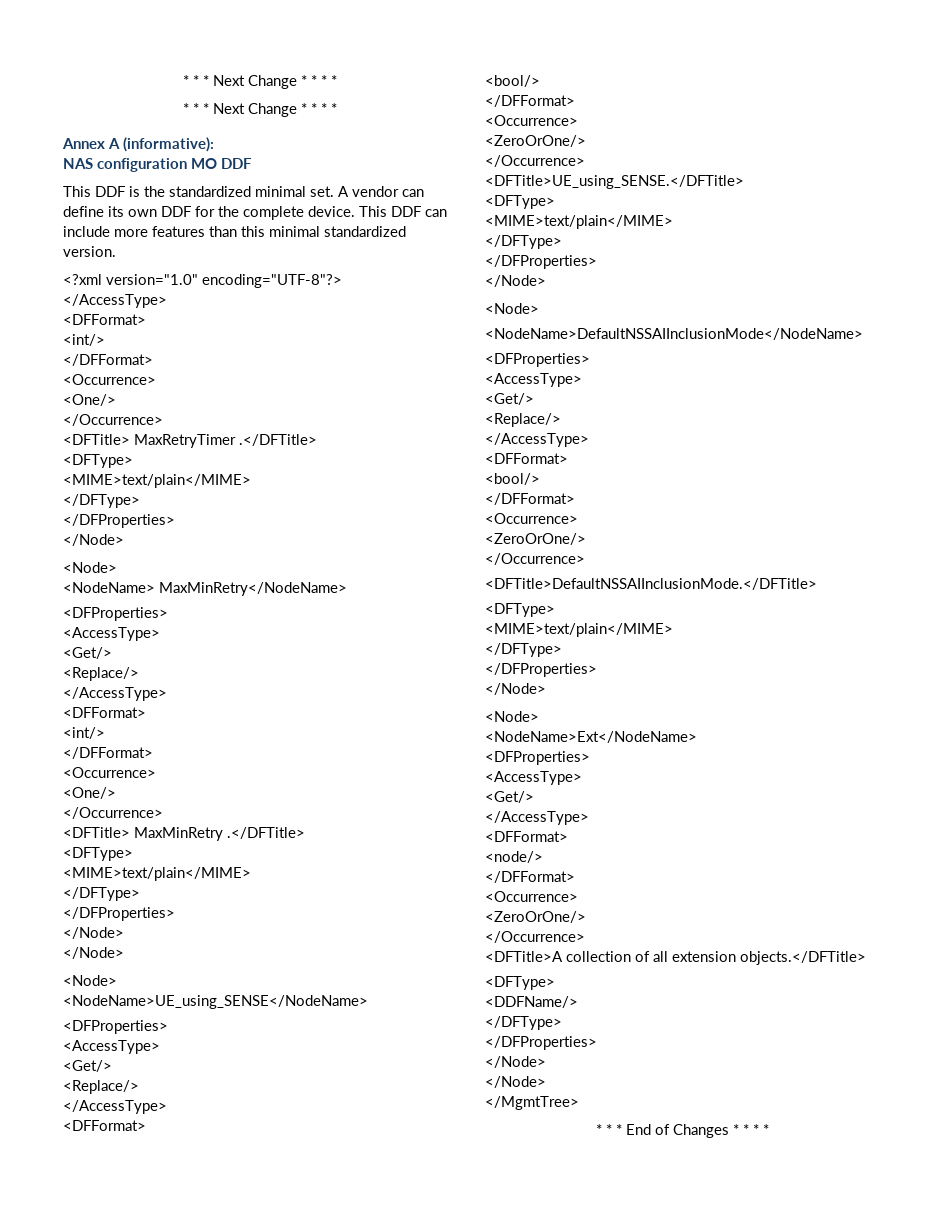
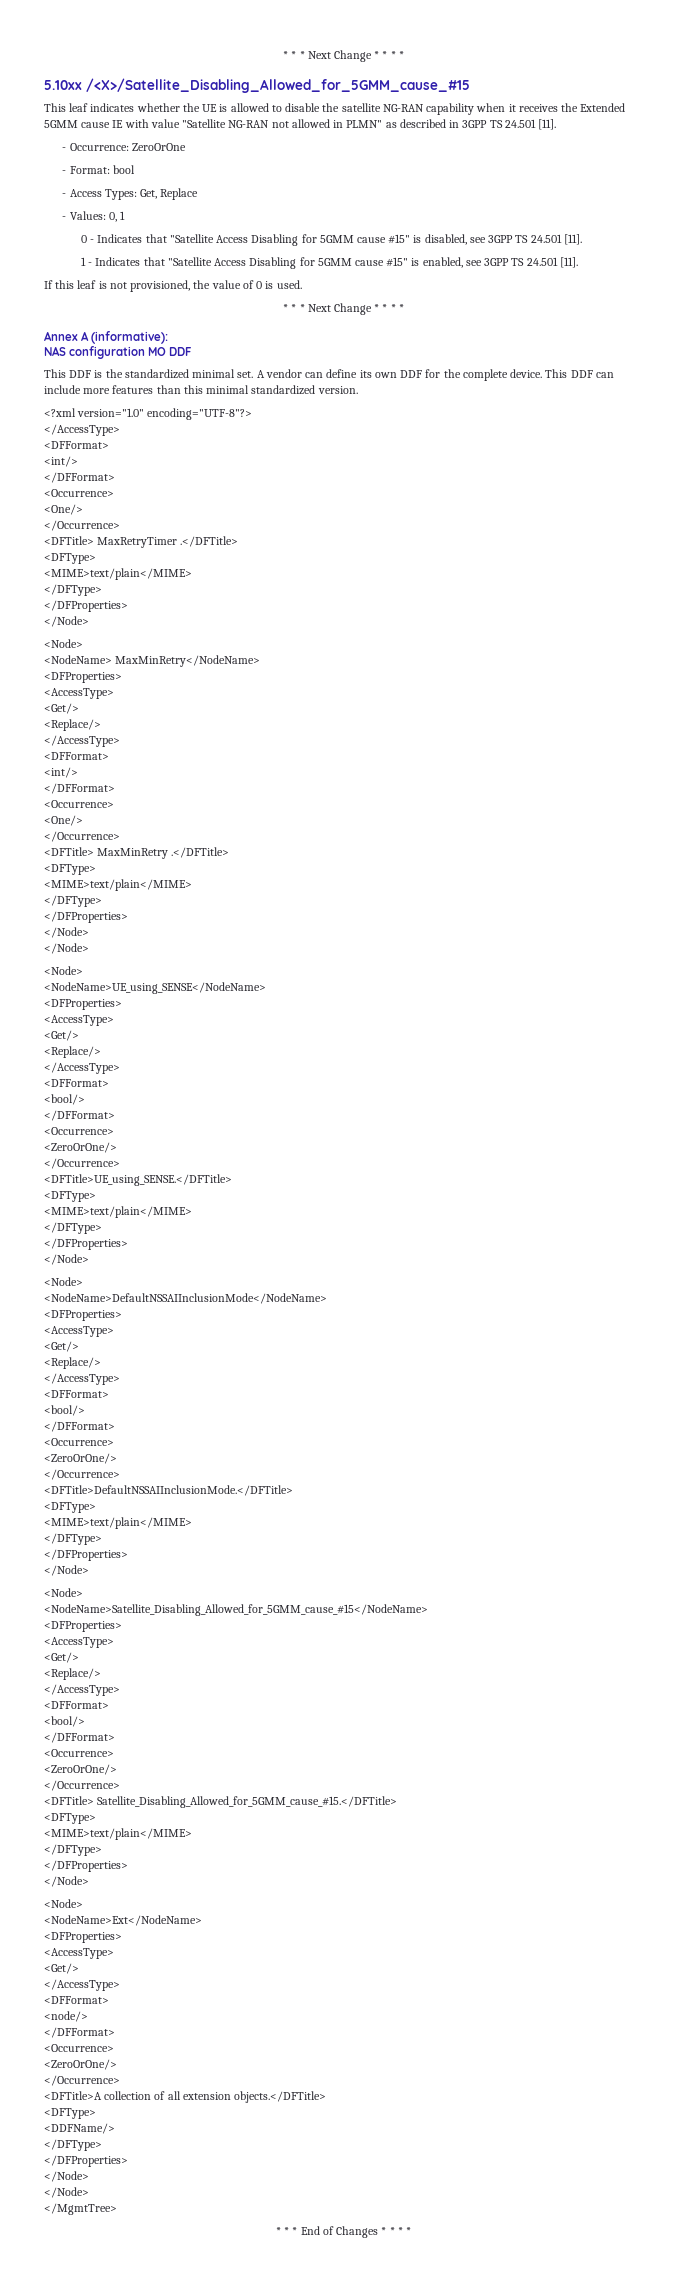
[183,75,337,89] * * * Next Change * * * * -> [283,50,404,62] [44,78,470,93] [44,103,626,115] [44,119,557,130] [62,143,186,151] [62,165,135,174] [62,188,199,200] [62,211,126,222] [80,234,582,246] [80,257,578,269] [44,280,302,292] * * * Next Change * * * * // 5.10xx /<X>/Satellite_Disabling_Allowed_for_5GMM_cause_#15 // This leaf indicates whether the UE is allowed to disable the satellite NG-RAN capability when it receives the Extended 5GMM cause IE with value "Satellite NG-RAN not allowed in PLMN" as described in 3GPP TS 24.501 [11]. // - Occurrence: ZeroOrOne // - Format: bool // - Access Types: Get, Replace // - Values: 0, 1 // 0 - Indicates that "Satellite Access Disabling for 5GMM cause #15" is disabled, see 3GPP TS 24.501 [11]. // 1 - Indicates that "Satellite Access Disabling for 5GMM cause #15" is enabled, see 3GPP TS 24.501 [11]. // If this leaf is not provisioned, the value of 0 is used.
(539, 716) none -> [44,1604,428,1616] [44,1621,122,1632] [44,1637,114,1648] [44,1652,79,1663] [44,1668,101,1680] [44,1684,120,1696] [44,1701,109,1709] [44,1716,85,1727] [44,1732,115,1743] [44,1749,114,1757] [44,1764,117,1775] [44,1780,120,1791] [44,1796,398,1808] [44,1813,96,1824] [44,1828,192,1840] [44,1844,102,1856] [44,1860,128,1872] [44,1876,89,1887] [44,1899,83,1908] // <NodeName>Satellite_Disabling_Allowed_for_5GMM_cause_#15</NodeName> // <DFProperties> // <AccessType> // <Get/> // <Replace/> // </AccessType> // <DFFormat> // <bool/> // </DFFormat> // <Occurrence> // <ZeroOrOne/> // </Occurrence> // <DFTitle> Satellite_Disabling_Allowed_for_5GMM_cause_#15.</DFTitle> // <DFType> // <MIME>text/plain</MIME> // </DFType> // </DFProperties> // </Node> // <Node>

